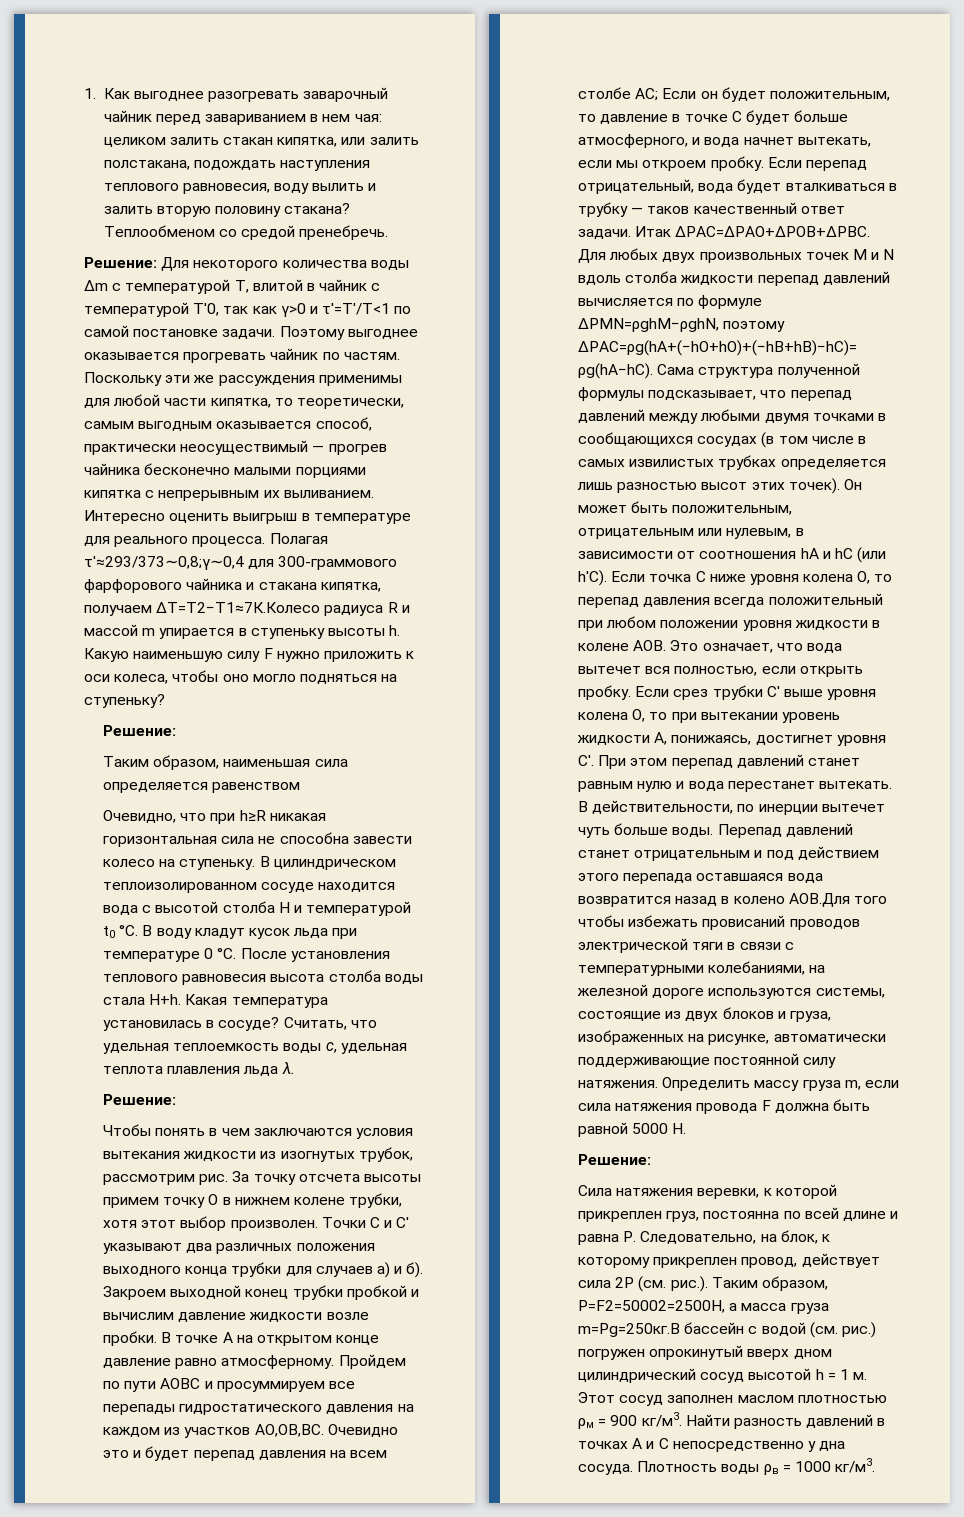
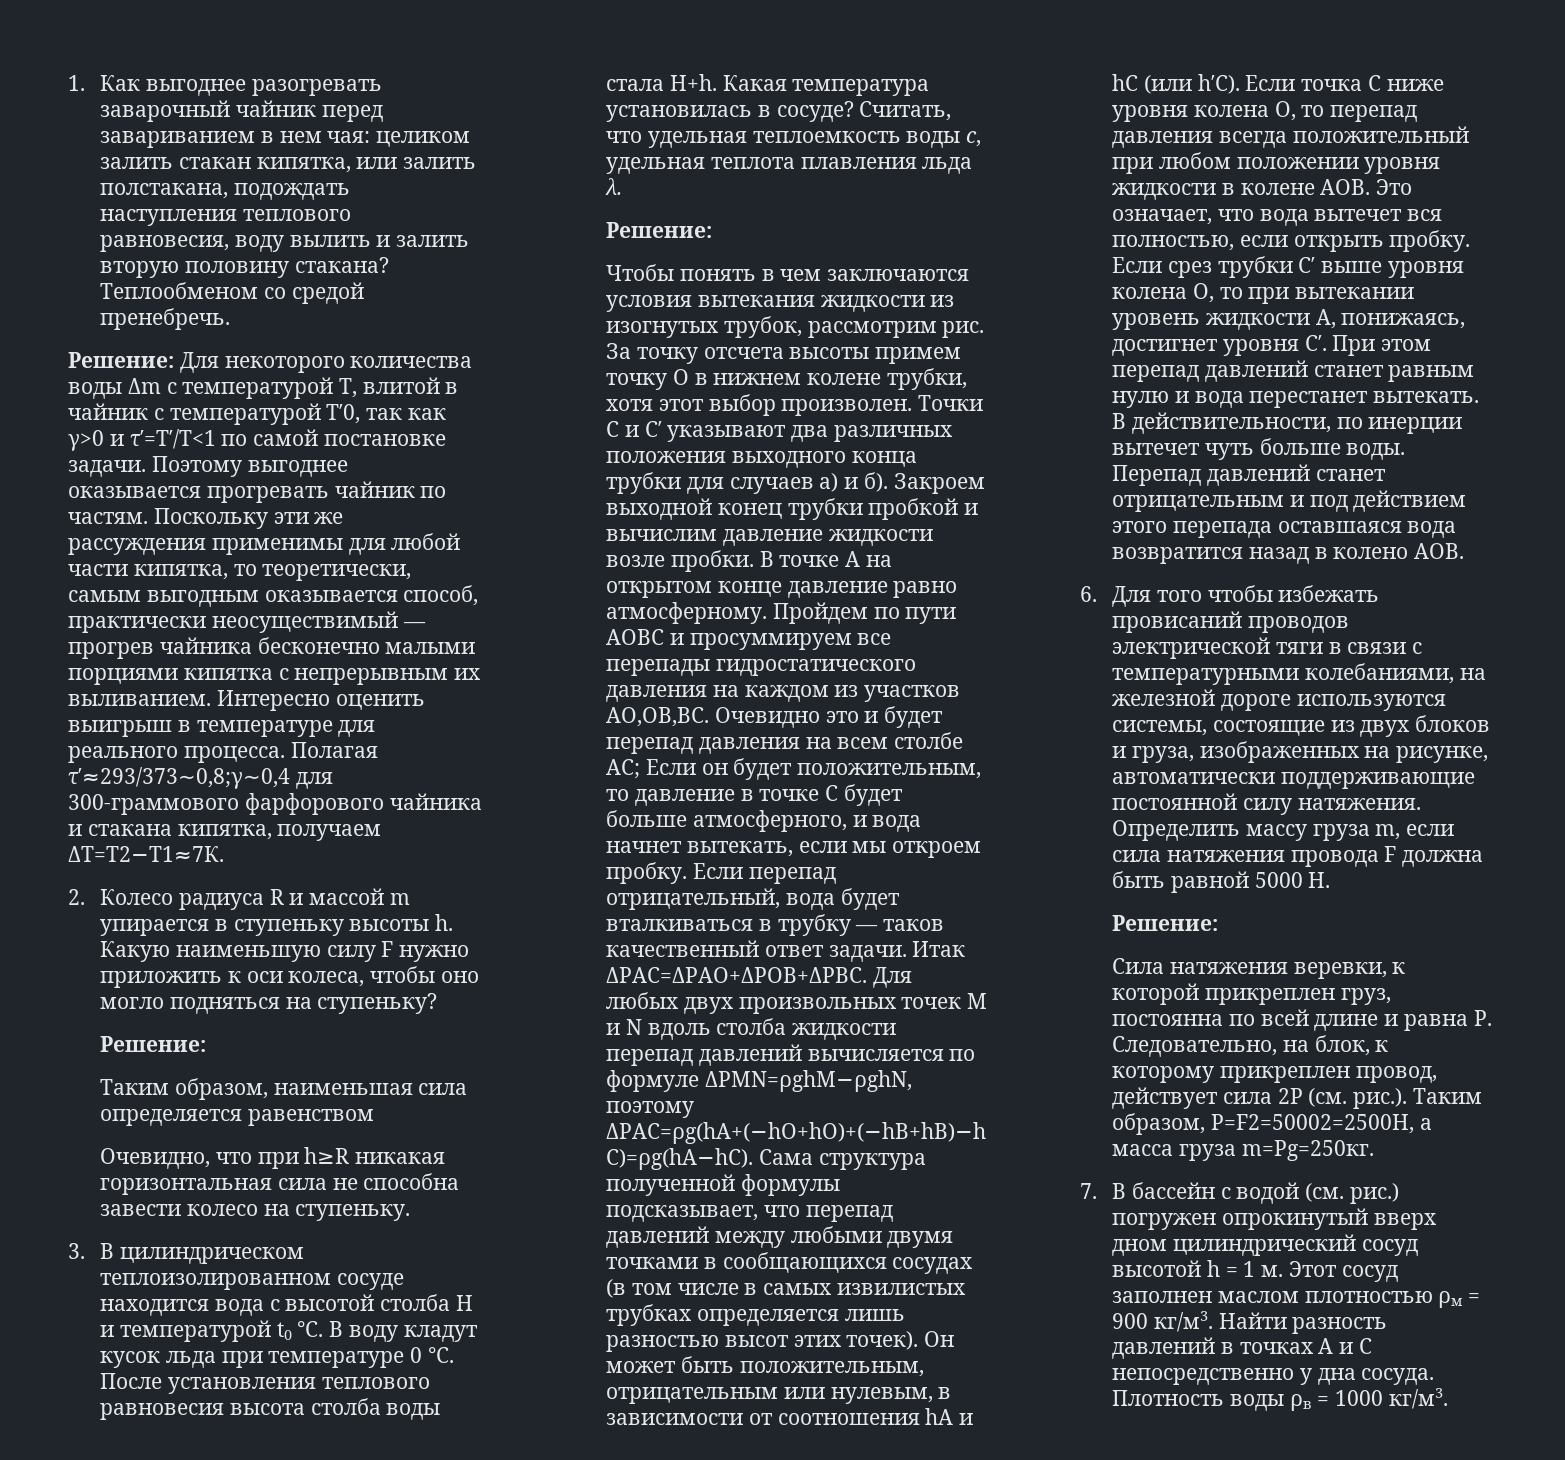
[156,602,321,613] ΔT=T2−T1≈7К.Колесо -> [68,846,225,862] [68,889,174,905] ΔT=T2−T1≈7К. // 2. Колесо
(256, 864) none -> [68,1243,86,1259] // 3.
[788,893,850,907] АОВ.Для -> [1414,543,1465,559] [1080,586,1152,607] АОВ. // 6. Для
[577,1323,680,1337] m=Pg=250кг.В -> [1241,1140,1374,1161] [1080,1183,1127,1199] m=Pg=250кг. // 7. В

